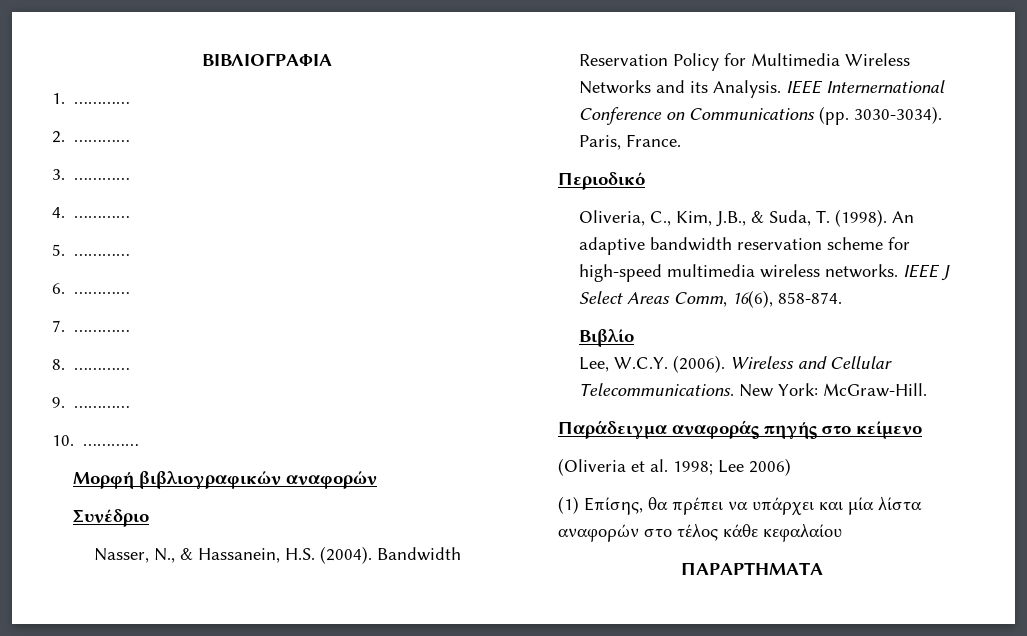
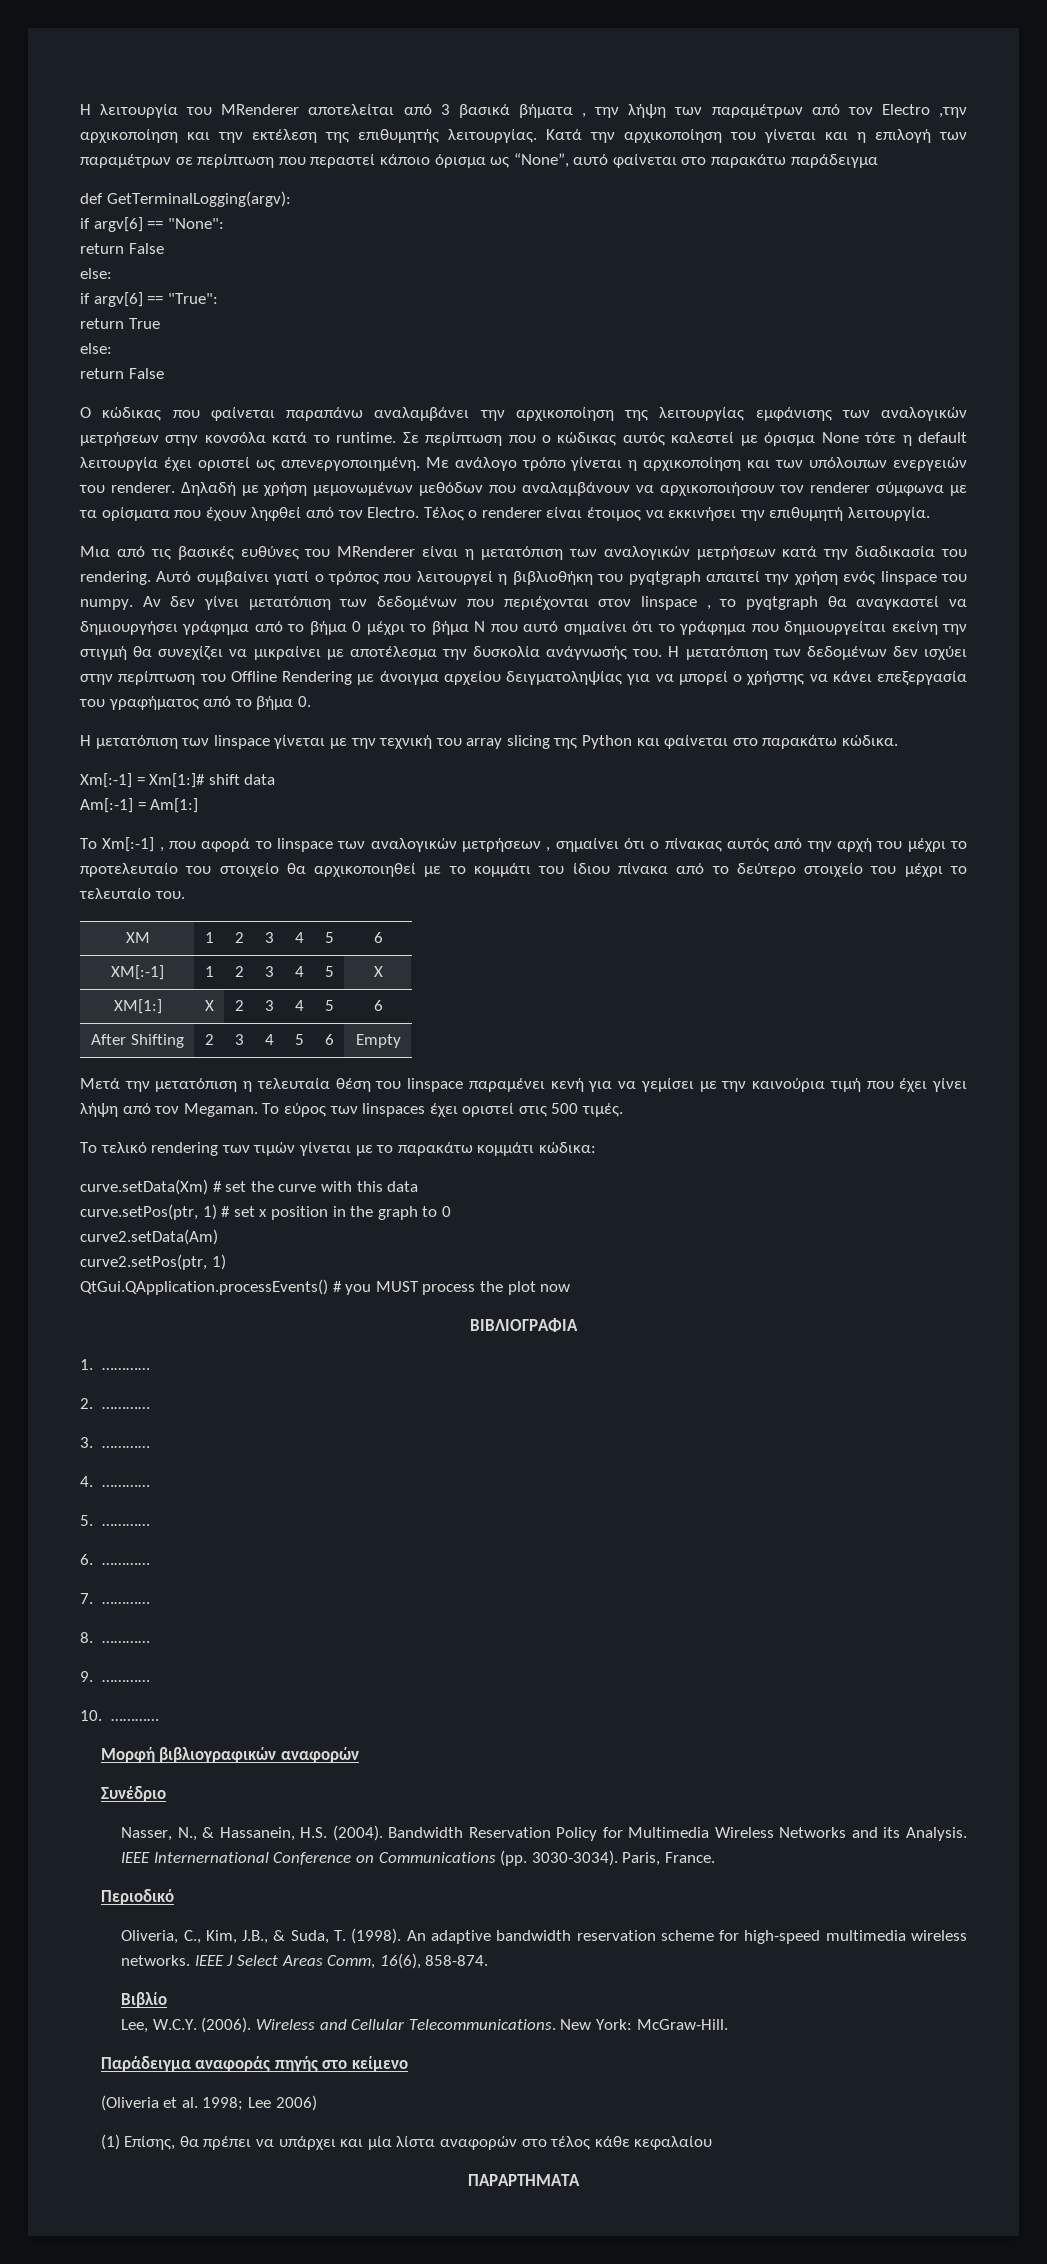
(202, 59) none -> [80,104,968,118] [80,129,967,143] [80,153,878,168] [80,191,291,207] [80,217,224,232] [80,243,164,254] [80,268,112,279] [80,292,218,307] [80,318,160,329] [80,343,112,354] [80,368,164,379] [80,407,967,421] [80,432,968,446] [80,457,968,471] [79,482,968,496] [79,507,931,521] [80,546,967,560] [80,571,967,585] [80,596,967,610] [80,621,968,635] [80,646,967,660] [80,671,967,686] [79,696,311,710] [80,735,899,749] [80,773,276,788] [80,798,199,813] [80,837,968,852] [80,863,967,877] [79,888,185,899] [125,932,150,943] [205,932,214,943] [235,932,244,943] [265,932,274,943] [295,932,304,943] [325,932,334,943] [373,932,383,943] [111,965,164,980] [205,966,214,977] [235,966,244,977] [265,966,274,977] [295,966,304,977] [325,966,334,977] [373,966,383,977] [113,999,162,1014] [205,1000,214,1011] [235,1000,244,1011] [265,1000,274,1011] [295,1000,304,1011] [325,1000,334,1011] [373,1000,383,1011] [91,1034,184,1048] [205,1034,214,1045] [235,1034,244,1045] [265,1034,274,1045] [295,1034,304,1045] [325,1034,334,1045] [355,1034,401,1048] [80,1078,967,1092] [80,1103,624,1117] [80,1142,596,1156] [80,1179,419,1195] [80,1204,451,1220] [80,1229,218,1245] [80,1254,226,1270] [80,1279,571,1295] Η λειτουργία του MRenderer αποτελείται από 3 βασικά βήματα , την λήψη των παραμέτρων από τον Electro ,την αρχικοποίηση και την εκτέλεση της επιθυμητής λειτουργίας. Κατά την αρχικοποίηση του γίνεται και η επιλογή των παραμέτρων σε περίπτωση που περαστεί κάποιο όρισμα ως “None”, αυτό φαίνεται στο παρακάτω παράδειγμα // def GetTerminalLogging(argv): // if argv[6] == "None": // return False // else: // if argv[6] == "True": // return True // else: // return False // Ο κώδικας που φαίνεται παραπάνω αναλαμβάνει την αρχικοποίηση της λειτουργίας εμφάνισης των αναλογικών μετρήσεων στην κονσόλα κατά το runtime. Σε περίπτωση που ο κώδικας αυτός καλεστεί με όρισμα None τότε η default λειτουργία έχει οριστεί ως απενεργοποιημένη. Με ανάλογο τρόπο γίνεται η αρχικοποίηση και των υπόλοιπων ενεργειών του renderer. Δηλαδή με χρήση μεμονωμένων μεθόδων που αναλαμβάνουν να αρχικοποιήσουν τον renderer σύμφωνα με τα ορίσματα που έχουν ληφθεί από τον Electro. Τέλος ο renderer είναι έτοιμος να εκκινήσει την επιθυμητή λειτουργία. // Μια από τις βασικές ευθύνες του MRenderer είναι η μετατόπιση των αναλογικών μετρήσεων κατά την διαδικασία του rendering. Αυτό συμβαίνει γιατί ο τρόπος που λειτουργεί η βιβλιοθήκη του pyqtgraph απαιτεί την χρήση ενός linspace του numpy. Αν δεν γίνει μετατόπιση των δεδομένων που περιέχονται στον linspace , το pyqtgraph θα αναγκαστεί να δημιουργήσει γράφημα από το βήμα 0 μέχρι το βήμα Ν που αυτό σημαίνει ότι το γράφημα που δημιουργείται εκείνη την στιγμή θα συνεχίζει να μικραίνει με αποτέλεσμα την δυσκολία ανάγνωσής του. Η μετατόπιση των δεδομένων δεν ισχύει στην περίπτωση του Offline Rendering με άνοιγμα αρχείου δειγματοληψίας για να μπορεί ο χρήστης να κάνει επεξεργασία του γραφήματος από το βήμα 0. // Η μετατόπιση των linspace γίνεται με την τεχνική του array slicing της Python και φαίνεται στο παρακάτω κώδικα. // Xm[:-1] = Xm[1:]# shift data // Am[:-1] = Am[1:] // Το Xm[:-1] , που αφορά το linspace των αναλογικών μετρήσεων , σημαίνει ότι ο πίνακας αυτός από την αρχή του μέχρι το προτελευταίο του στοιχείο θα αρχικοποιηθεί με το κομμάτι του ίδιου πίνακα από το δεύτερο στοιχείο του μέχρι το τελευταίο του. // ΧΜ | 1 | 2 | 3 | 4 | 5 | 6 // ΧΜ[:-1] | 1 | 2 | 3 | 4 | 5 | Χ // ΧΜ[1:] | Χ | 2 | 3 | 4 | 5 | 6 // After Shifting | 2 | 3 | 4 | 5 | 6 | Empty // Μετά την μετατόπιση η τελευταία θέση του linspace παραμένει κενή για να γεμίσει με την καινούρια τιμή που έχει γίνει λήψη από τον Megaman. Το εύρος των linspaces έχει οριστεί στις 500 τιμές. // Το τελικό rendering των τιμών γίνεται με το παρακάτω κομμάτι κώδικα: // curve.setData(Xm) # set the curve with this data // curve.setPos(ptr, 1) # set x position in the graph to 0 // curve2.setData(Am) // curve2.setPos(ptr, 1) // QtGui.QApplication.processEvents() # you MUST process the plot now //

